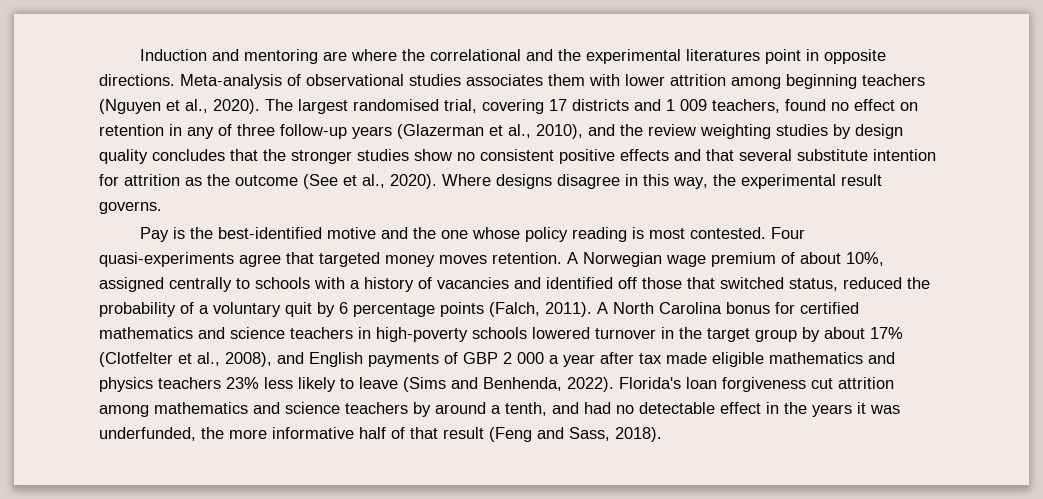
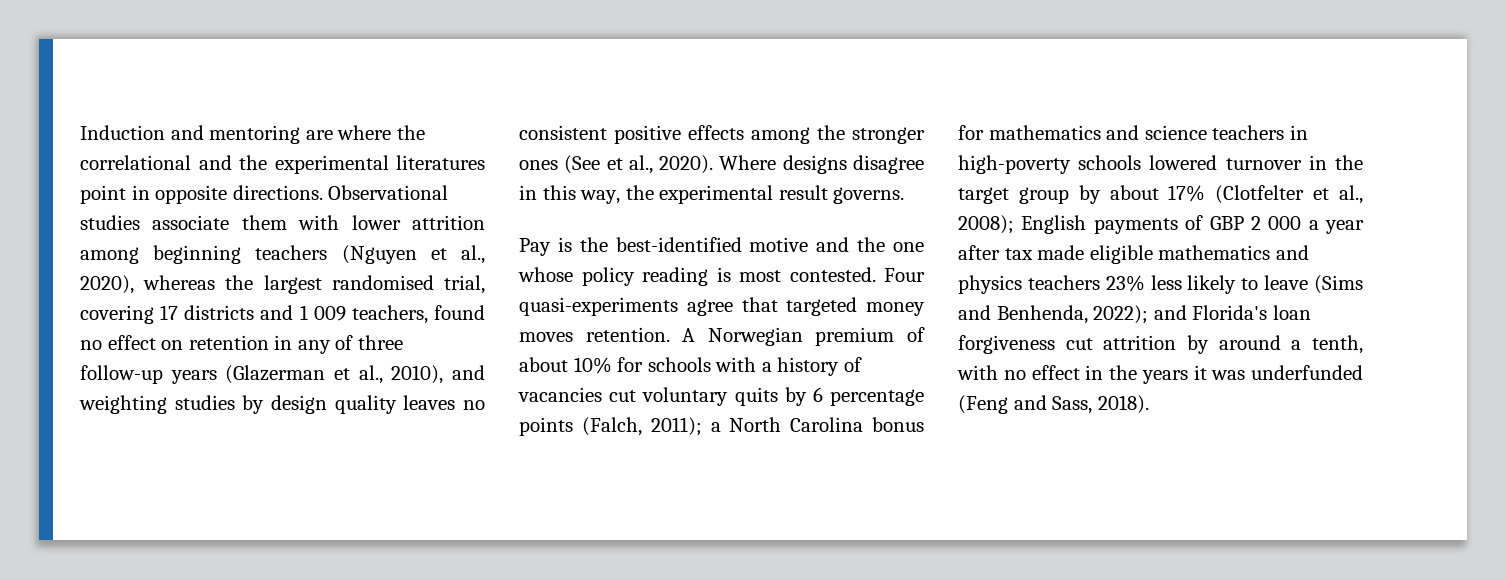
[180,74,543,89] Meta-analysis of observational studies associates -> [328,185,449,200] [80,215,230,230] Observational studies associate
[213,99,293,114] 2020). The -> [80,275,254,294] 2020), whereas the
[620,124,696,136] the review -> (486, 372) none
[152,149,936,164] [99,174,298,186] concludes that the stronger studies show no consistent positive effects and that several substitute intention for attrition as the outcome -> [403,395,485,410] [519,125,925,144] [519,160,558,170] leaves no consistent positive effects among the stronger ones
[666,255,706,267] wage -> (803, 336) none
[846,252,884,266] [99,277,250,292] 10%, assigned centrally to -> [573,357,644,374] 10% for
[514,277,930,291] [99,302,312,317] and identified off those that switched status, reduced the probability of a voluntary quit -> [609,387,778,406] cut voluntary quits
[545,302,608,317] 2011). A -> [650,417,721,436] 2011); a
[800,302,859,314] certified -> (984, 132) none
[225,352,304,367] 2008), and -> [958,215,1014,234] 2008);
[567,377,614,392] 2022). -> [1093,305,1187,324] 2022); and
[99,402,715,417] among mathematics and science teachers by around a tenth, and had no detectable -> [1187,335,1363,354] [957,365,1026,380] by around a tenth, with no
[99,427,484,441] underfunded, the more informative half of that result -> [1251,365,1363,380] underfunded

